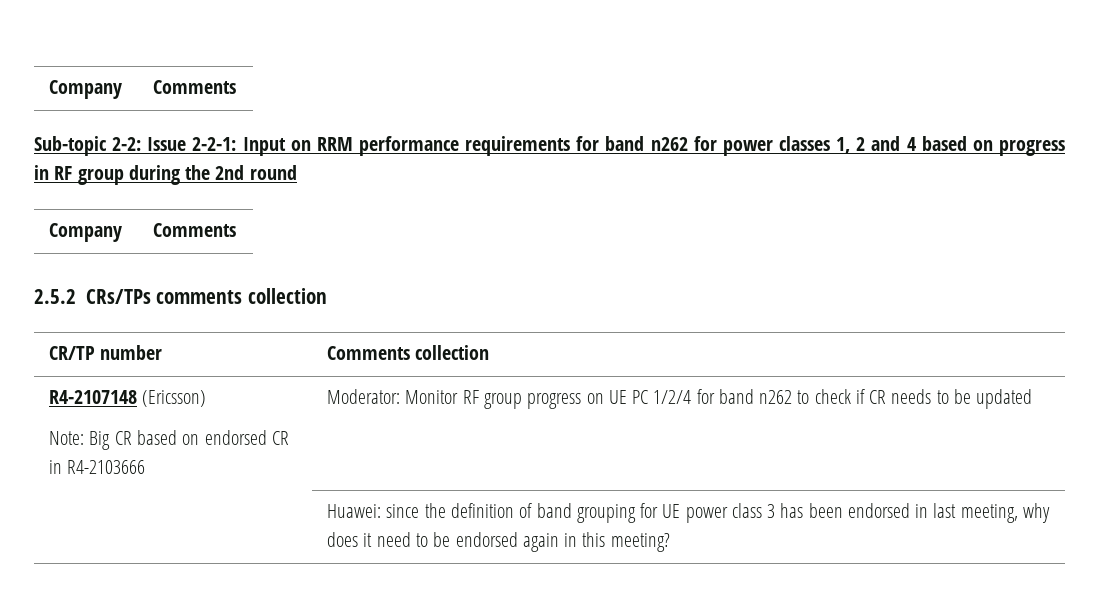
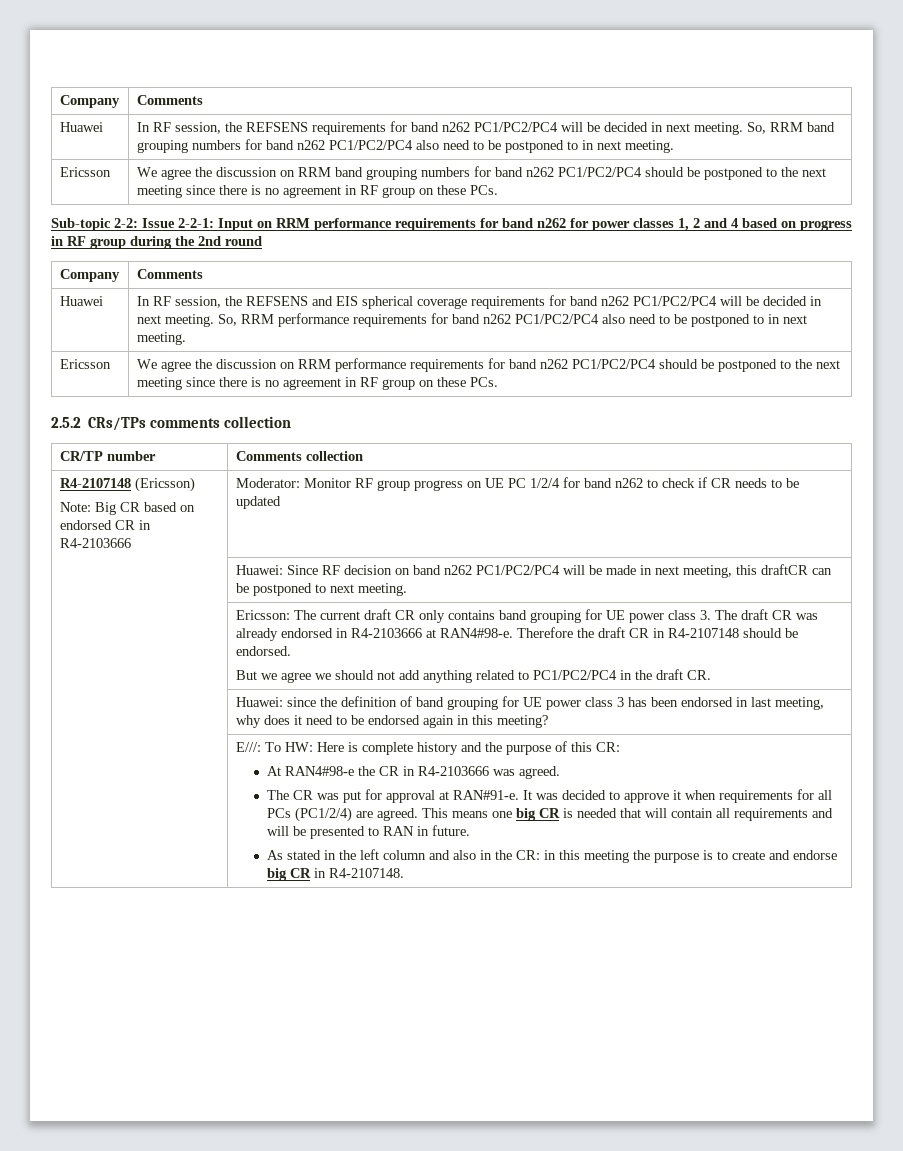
[49,80,123,99] [153,80,237,94] Company | Comments -> [59,95,120,108] [136,95,203,105] [59,122,103,132] [136,121,835,135] [136,139,674,153] [59,167,111,177] [136,166,826,180] [136,185,498,198] Company | Comments // Huawei | In RF session, the REFSENS requirements for band n262 PC1/PC2/PC4 will be decided in next meeting. So, RRM band grouping numbers for band n262 PC1/PC2/PC4 also need to be postponed to in next meeting. // Ericsson | We agree the discussion on RRM band grouping numbers for band n262 PC1/PC2/PC4 should be postponed to the next meeting since there is no agreement in RF group on these PCs.
(237, 230) none -> [59,296,103,306] [136,295,822,309] [136,313,807,327] [136,332,186,345] [59,359,111,369] [136,358,840,372] [136,377,498,390] // Huawei | In RF session, the REFSENS and EIS spherical coverage requirements for band n262 PC1/PC2/PC4 will be decided in next meeting. So, RRM performance requirements for band n262 PC1/PC2/PC4 also need to be postponed to in next meeting. // Ericsson | We agree the discussion on RRM performance requirements for band n262 PC1/PC2/PC4 should be postponed to the next meeting since there is no agreement in RF group on these PCs.
(1033, 399) none -> [235,564,832,578] [235,583,407,596] [235,609,818,623] [235,627,798,641] [235,646,291,656] [235,669,711,683] // | Huawei: Since RF decision on band n262 PC1/PC2/PC4 will be made in next meeting, this draftCR can be postponed to next meeting. // | Ericsson: The current draft CR only contains band grouping for UE power class 3. The draft CR was already endorsed in R4-2103666 at RAN4#98-e. Therefore the draft CR in R4-2107148 should be endorsed. // But we agree we should not add anything related to PC1/PC2/PC4 in the draft CR.
(670, 542) none -> [235,741,620,755] [267,766,561,779] [267,789,833,803] [267,807,834,822] [267,825,471,839] [267,849,838,863] [267,868,405,881] // | E///: To HW: Here is complete history and the purpose of this CR: // At RAN4#98-e the CR in R4-2103666 was agreed. // The CR was put for approval at RAN#91-e. It was decided to approve it when requirements for all PCs (PC1/2/4) are agreed. This means one big CR is needed that will contain all requirements and will be presented to RAN in future. // As stated in the left column and also in the CR: in this meeting the purpose is to create and endorse big CR in R4-2107148.

